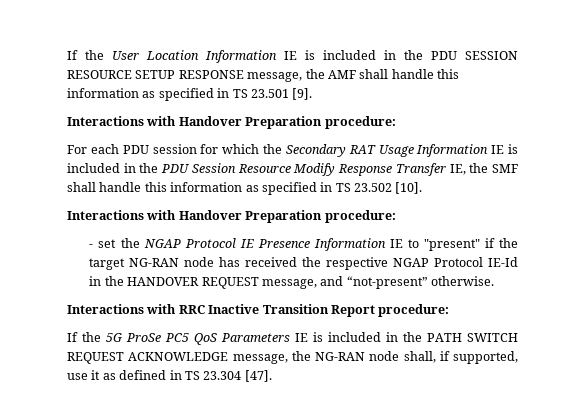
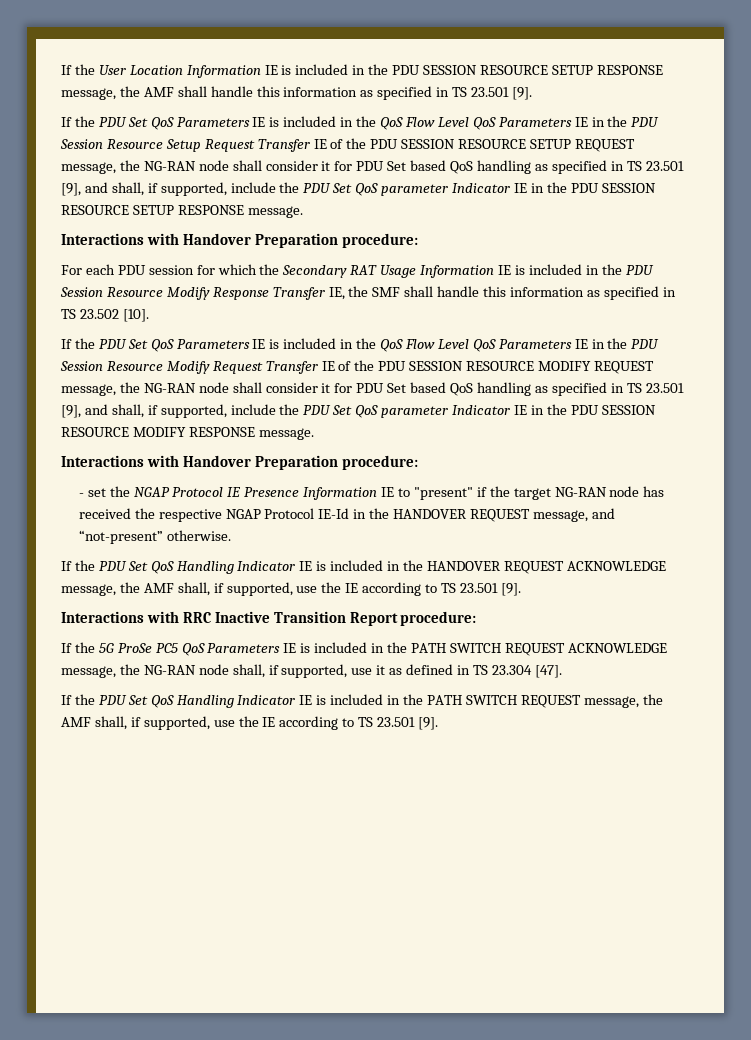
(313, 94) none -> [61,116,660,130] [60,138,635,152] [61,160,684,174] [61,182,656,196] [61,205,303,218] // If the PDU Set QoS Parameters IE is included in the QoS Flow Level QoS Parameters IE in the PDU Session Resource Setup Request Transfer IE of the PDU SESSION RESOURCE SETUP REQUEST message, the NG-RAN node shall consider it for PDU Set based QoS handling as specified in TS 23.501 [9], and shall, if supported, include the PDU Set QoS parameter Indicator IE in the PDU SESSION RESOURCE SETUP RESPONSE message.
(423, 188) none -> [61,338,660,352] [60,360,654,374] [61,382,684,396] [61,404,656,418] [61,427,314,440] // If the PDU Set QoS Parameters IE is included in the QoS Flow Level QoS Parameters IE in the PDU Session Resource Modify Request Transfer IE of the PDU SESSION RESOURCE MODIFY REQUEST message, the NG-RAN node shall consider it for PDU Set based QoS handling as specified in TS 23.501 [9], and shall, if supported, include the PDU Set QoS parameter Indicator IE in the PDU SESSION RESOURCE MODIFY RESPONSE message.
(495, 281) none -> [61,560,666,574] [61,582,521,596] // If the PDU Set QoS Handling Indicator IE is included in the HANDOVER REQUEST ACKNOWLEDGE message, the AMF shall, if supported, use the IE according to TS 23.501 [9].
(272, 376) none -> [61,694,663,708] [61,716,439,730] // If the PDU Set QoS Handling Indicator IE is included in the PATH SWITCH REQUEST message, the AMF shall, if supported, use the IE according to TS 23.501 [9].

